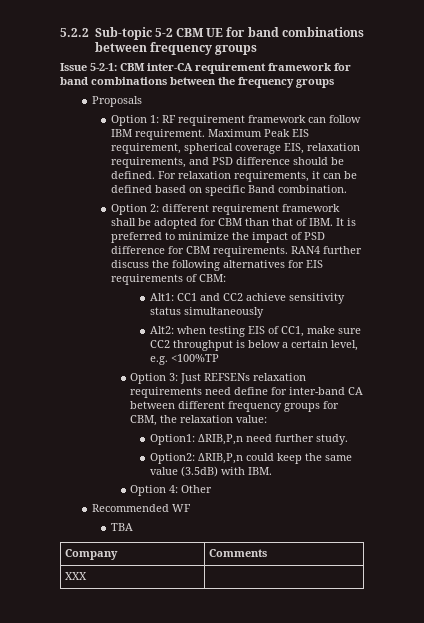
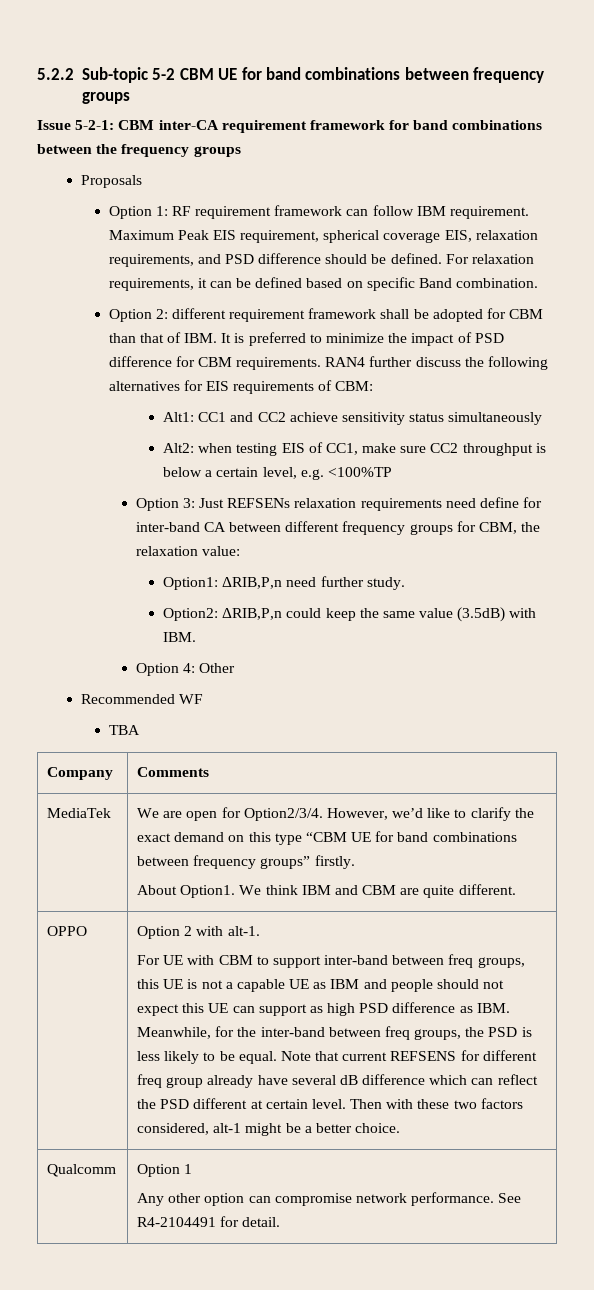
[64,572,87,580] XXX | -> [47,808,112,818] [137,807,534,821] [137,831,517,845] [137,855,355,869] [137,884,516,898] [47,926,88,936] [137,926,260,939] [137,954,525,968] [137,979,505,992] [137,1002,510,1016] [137,1026,532,1040] [137,1050,537,1064] [137,1074,538,1088] [137,1098,523,1109] [137,1123,401,1136] [47,1164,117,1177] [137,1164,193,1177] [137,1192,522,1206] [137,1216,281,1227] MediaTek | We are open for Option2/3/4. However, we’d like to clarify the exact demand on this type “CBM UE for band combinations between frequency groups” firstly. // About Option1. We think IBM and CBM are quite different. // OPPO | Option 2 with alt-1. // For UE with CBM to support inter-band between freq groups, this UE is not a capable UE as IBM and people should not expect this UE can support as high PSD difference as IBM. Meanwhile, for the inter-band between freq groups, the PSD is less likely to be equal. Note that current REFSENS for different freq group already have several dB difference which can reflect the PSD different at certain level. Then with these two factors considered, alt-1 might be a better choice. // Qualcomm | Option 1 // Any other option can compromise network performance. See R4-2104491 for detail.

